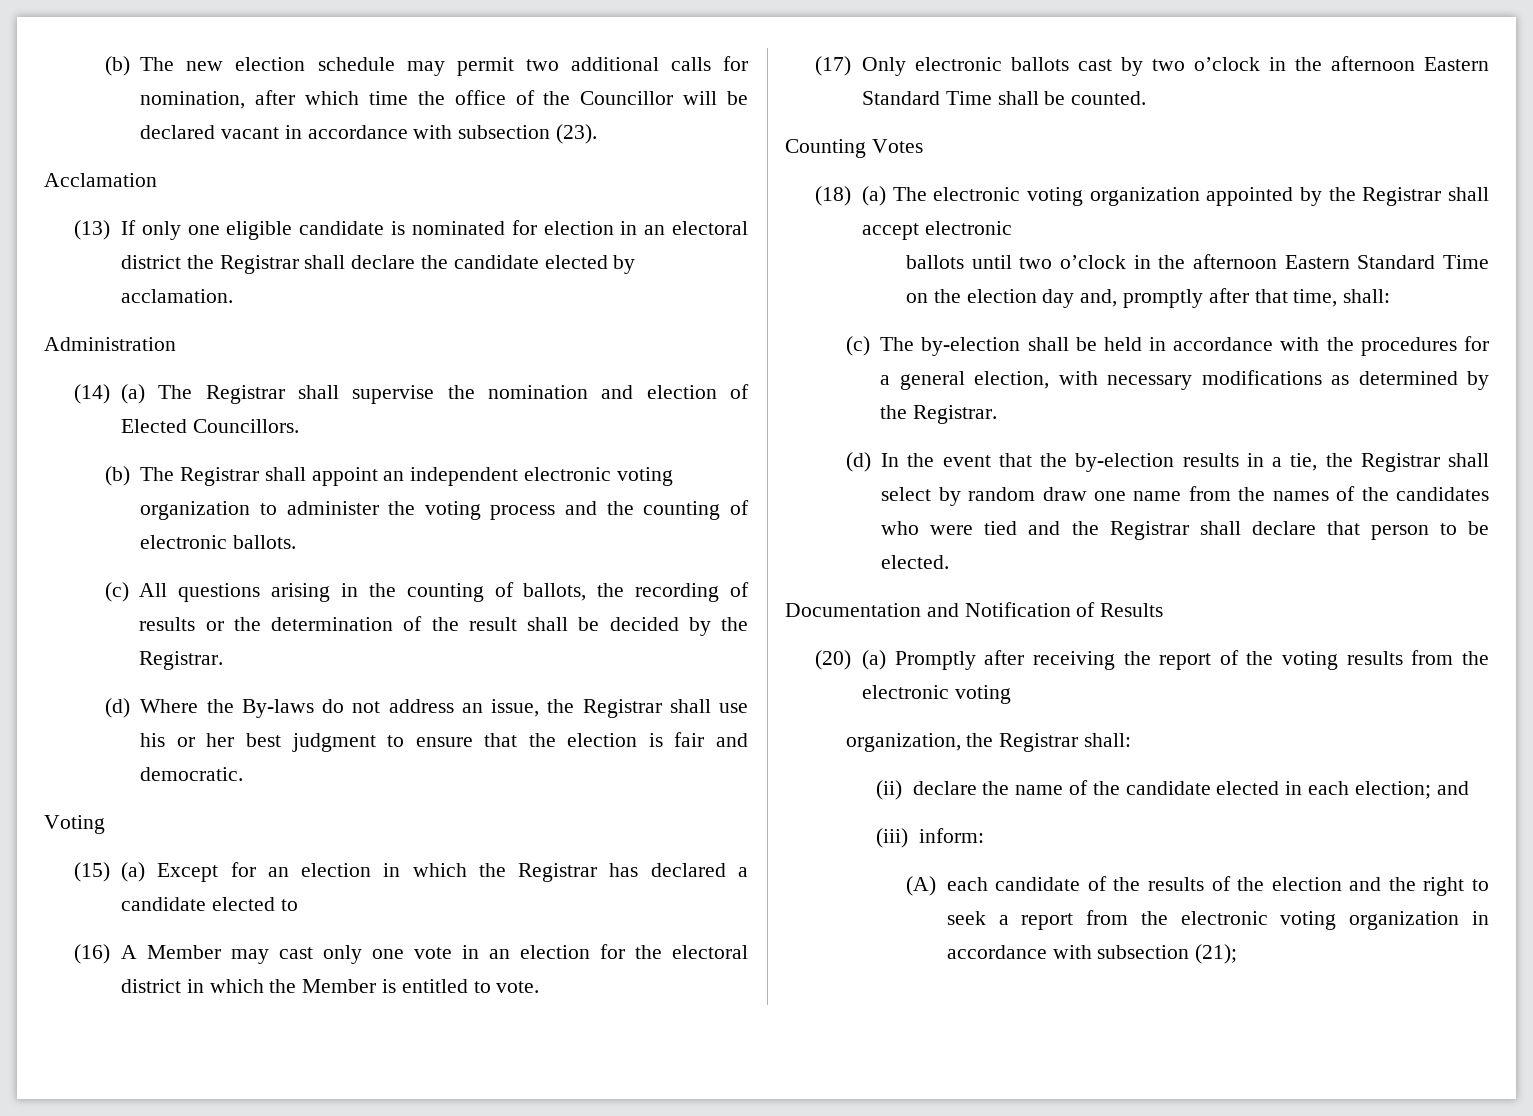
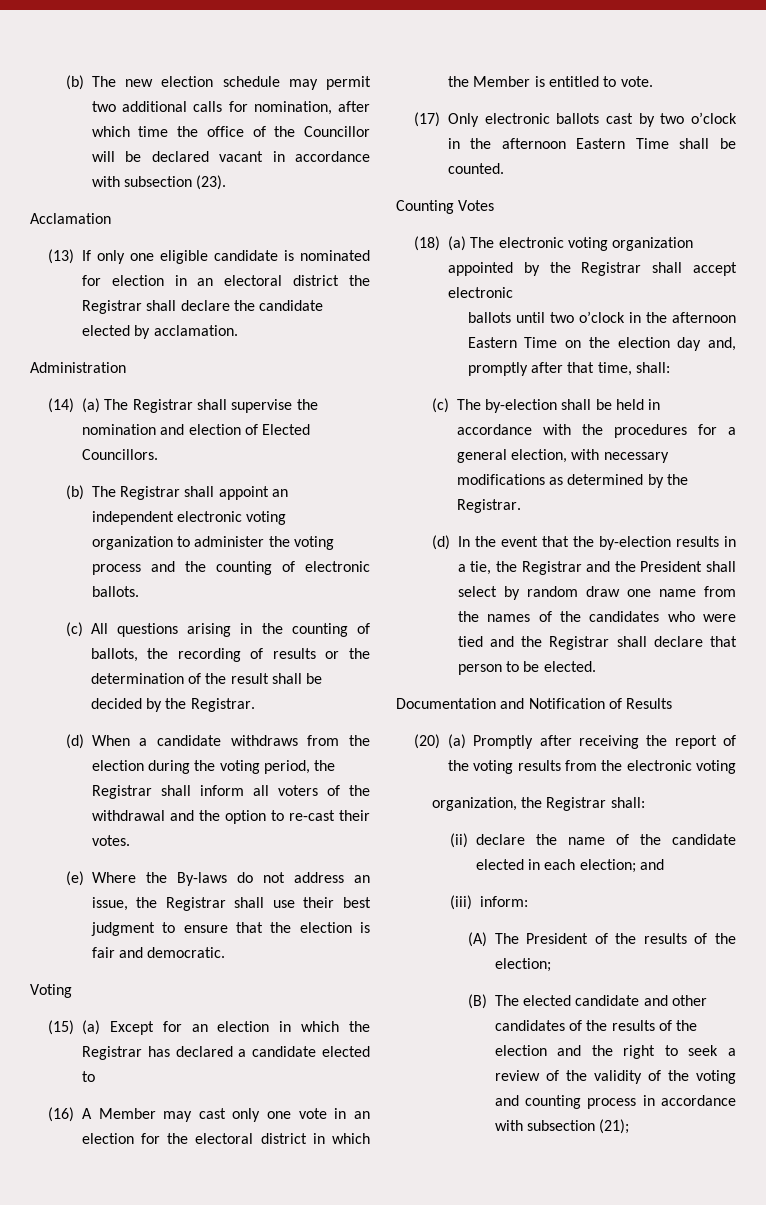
(130, 708) none -> [91,735,370,746] [91,760,336,774] [91,785,370,799] [91,810,370,824] [91,835,130,846] [65,871,84,886] When a candidate withdraws from the election during the voting period, the Registrar shall inform all voters of the withdrawal and the option to re-cast their votes. // (e)
[140,733,235,747] his or her -> [303,897,335,908] their
[862,91,941,105] Standard -> (626, 143) none
[1357,255,1436,269] Standard -> (517, 342) none
(1440, 462) none -> [586,561,703,572] and the President
[946,877,1081,891] each candidate -> [494,933,736,944] [494,958,551,972] [467,994,707,1009] [494,1020,565,1031] The President of the results of the election; // (B) The elected candidate and other candidates
[1021,910,1460,930] report from the electronic voting organization -> [494,1070,736,1084] [494,1095,637,1109] review of the validity of the voting and counting process

